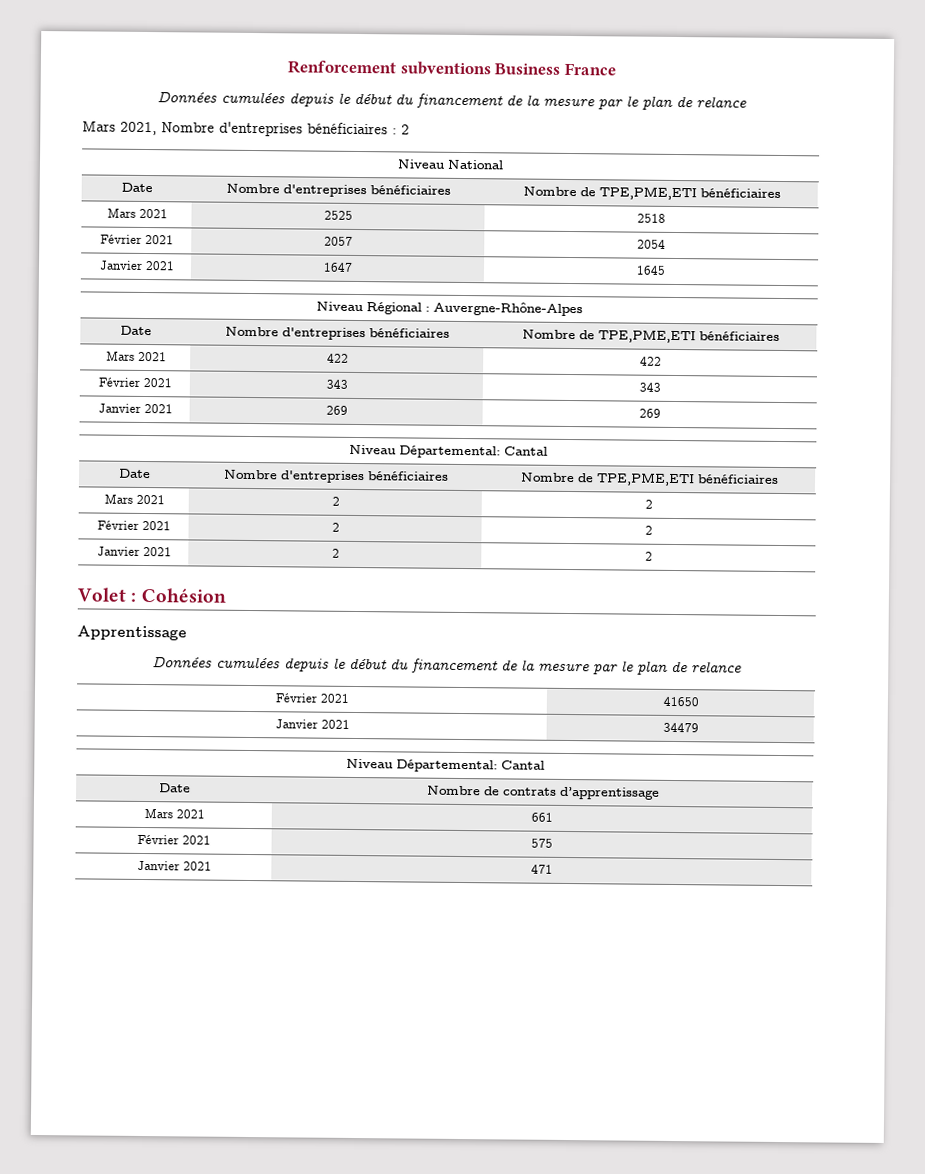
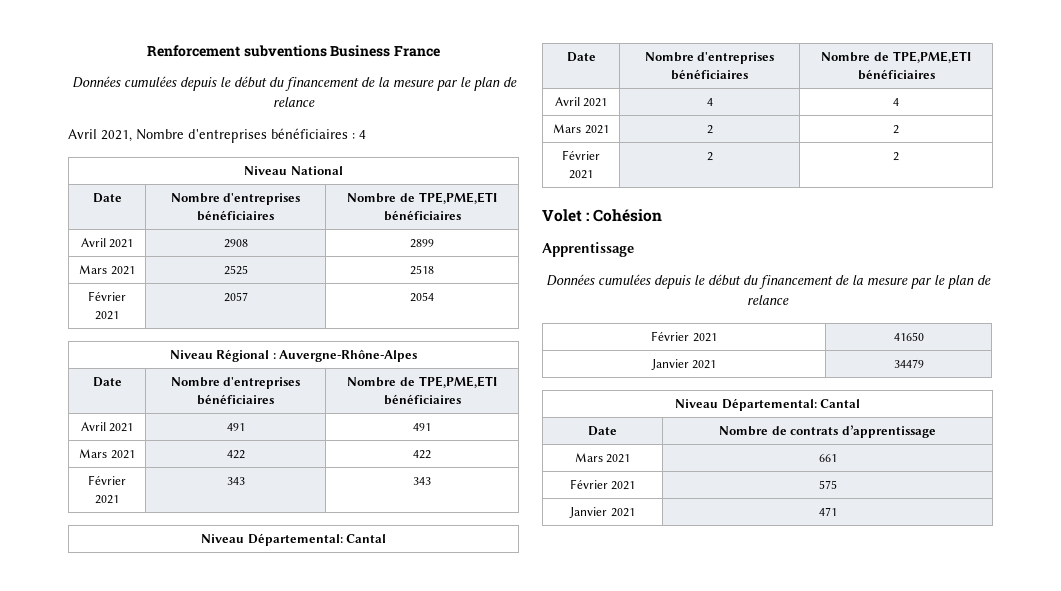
[82,120,116,132] Mars -> [68,129,97,139] Avril
[401,124,410,135] 2 -> [359,130,366,139] 4
(781, 193) none -> [80,238,134,248] [223,239,248,248] [410,239,434,248] // Avril 2021 | 2908 | 2899
[98,260,175,271] [323,262,353,272] [636,265,666,275] // Janvier 2021 | 1647 | 1645 -> (434, 297) none
(780, 336) none -> [80,422,134,432] [226,423,245,431] [413,423,431,431] // Avril 2021 | 491 | 491
[97,403,173,414] [325,405,348,415] [638,408,661,418] // Janvier 2021 | 269 | 269 -> (431, 481) none
(779, 479) none -> [554,97,608,107] [706,98,713,106] [893,98,899,106] // Avril 2021 | 4 | 4
[96,546,172,557] [331,548,340,558] [644,551,653,561] // Janvier 2021 | 2 | 2 -> (899, 156) none

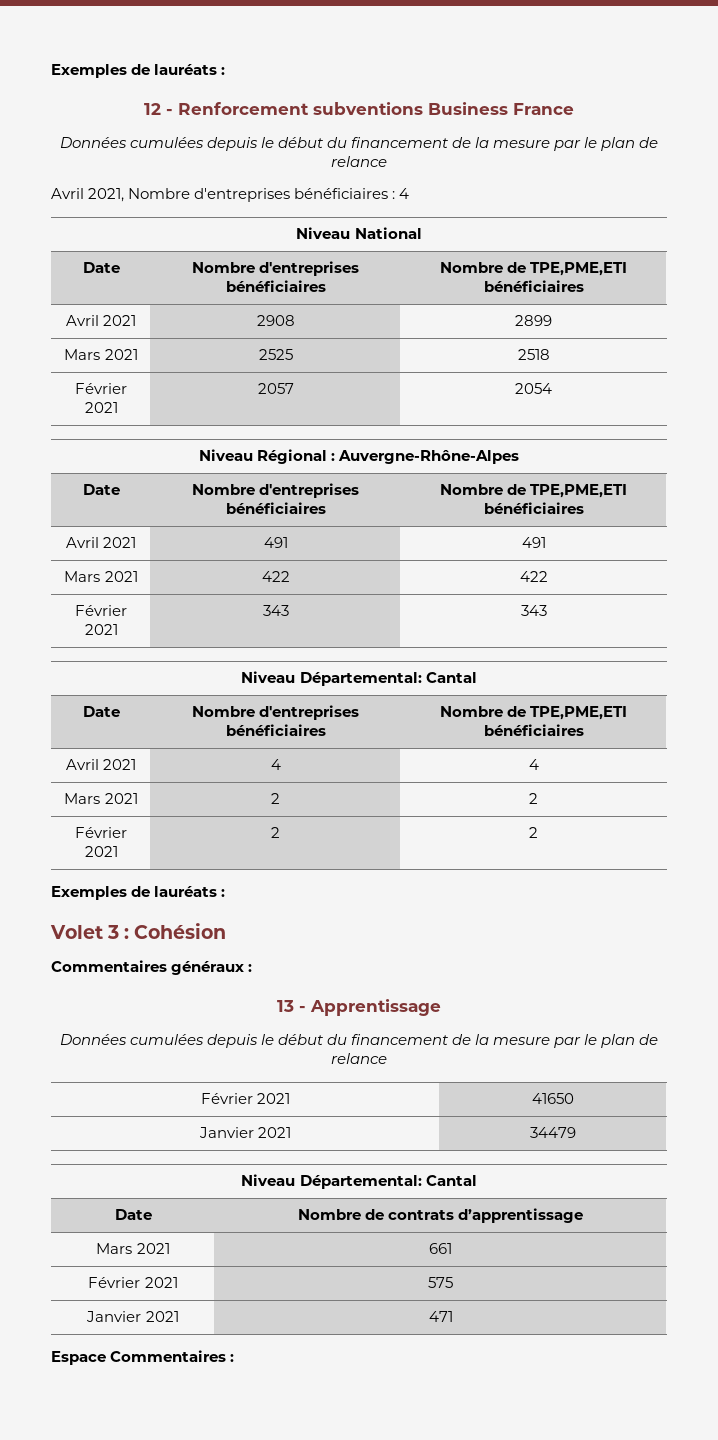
(146, 51) none -> [51,64,226,78] [144,103,173,115] Exemples de lauréats : // 12 -
(899, 156) none -> [51,886,226,900] // Exemples de lauréats :
(582, 215) none -> [107,925,120,939] 3
(663, 215) none -> [51,960,253,975] [277,1000,306,1012] Commentaires généraux : // 13 -
(837, 511) none -> [51,1350,235,1365] // Espace Commentaires :

